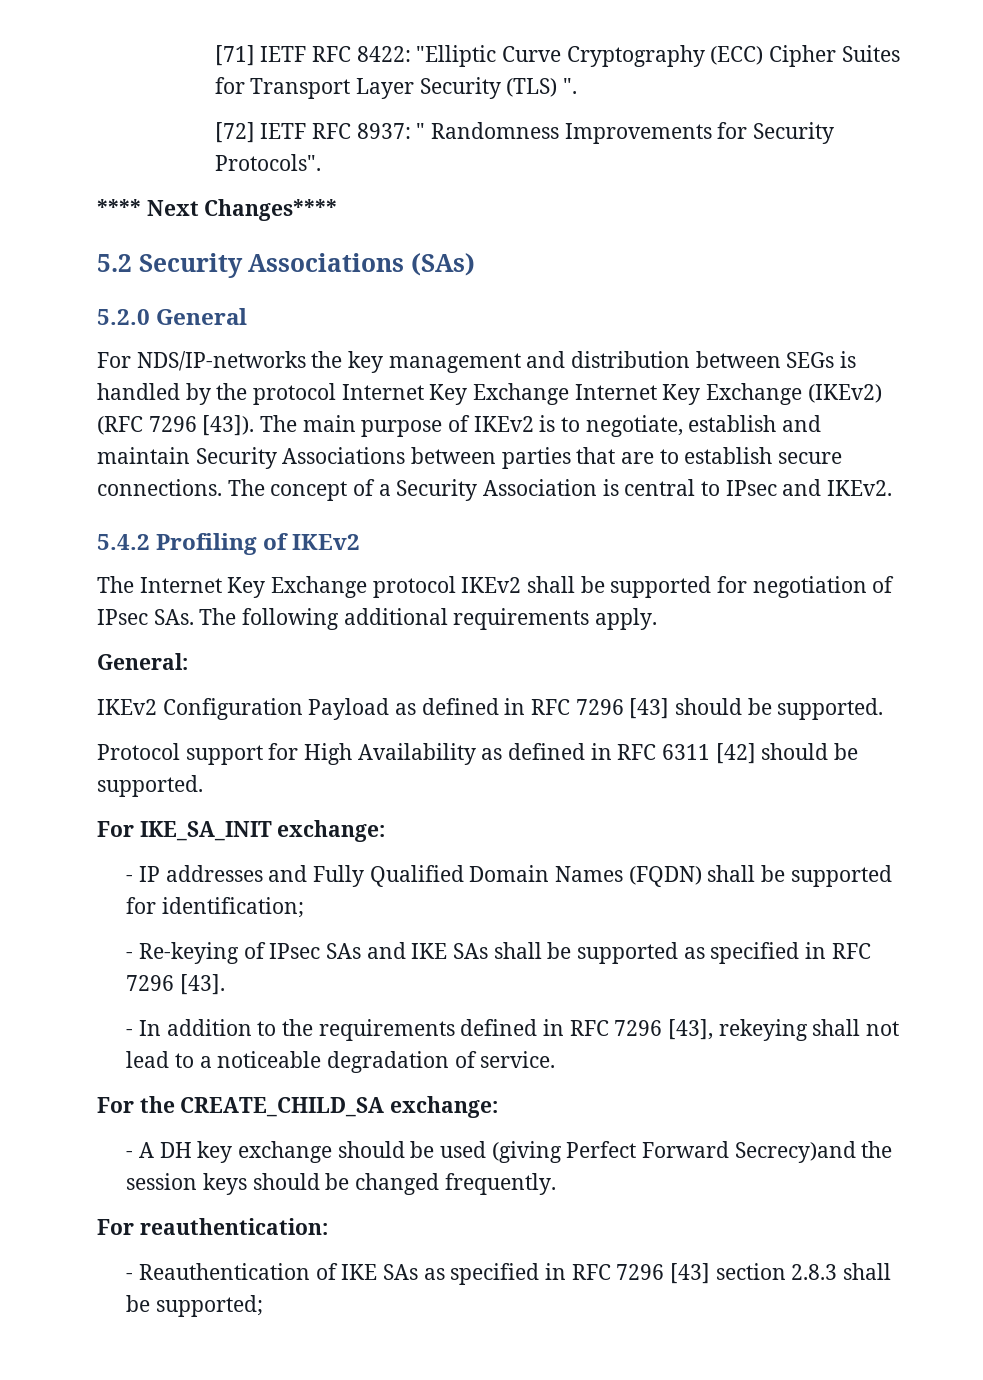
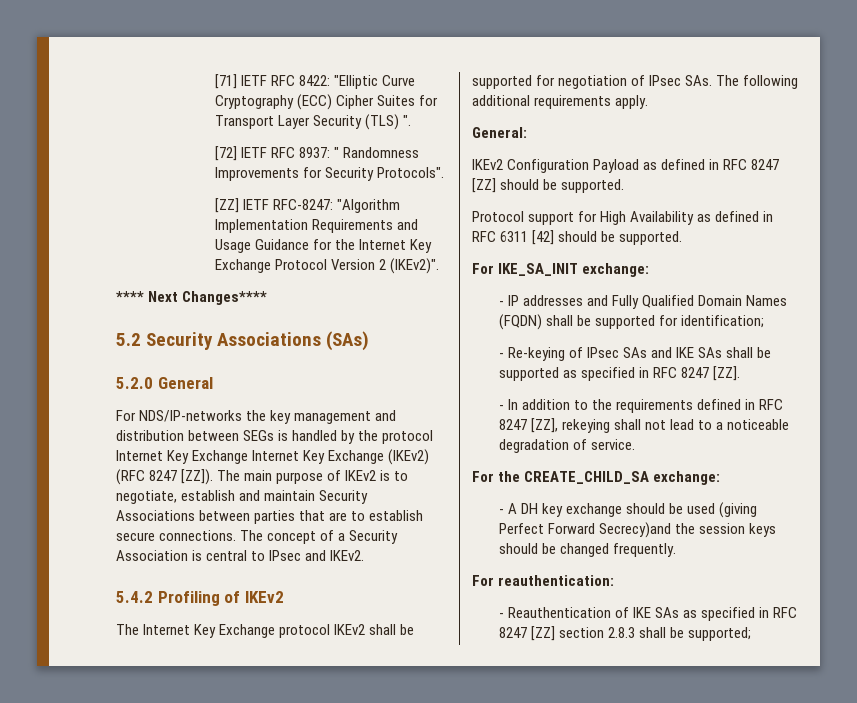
(321, 162) none -> [214,198,400,213] [214,219,418,233] [214,239,432,253] [214,258,439,274] // [ZZ] IETF RFC-8247: "Algorithm Implementation Requirements and Usage Guidance for the Internet Key Exchange Protocol Version 2 (IKEv2)".
[148,415,255,436] 7296 [43]). -> [149,469,214,485] 8247 [ZZ]).
[575,698,670,719] 7296 [43] -> [751,159,780,170] [472,178,496,193] 8247 [ZZ]
[126,974,226,995] 7296 [43]. -> [680,366,740,381] 8247 [ZZ].
[614,1019,714,1040] 7296 [43], -> [498,418,558,433] 8247 [ZZ],
[616,1263,711,1284] 7296 [43] -> [498,626,555,641] 8247 [ZZ]

